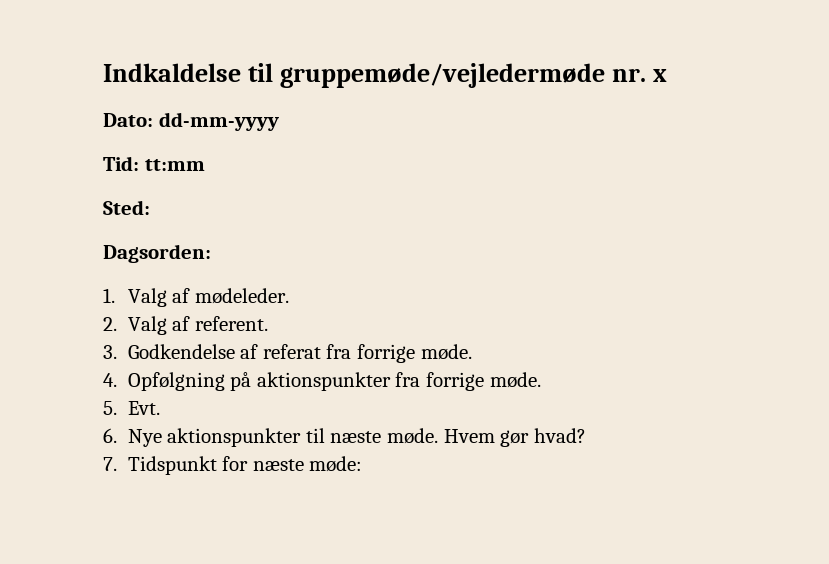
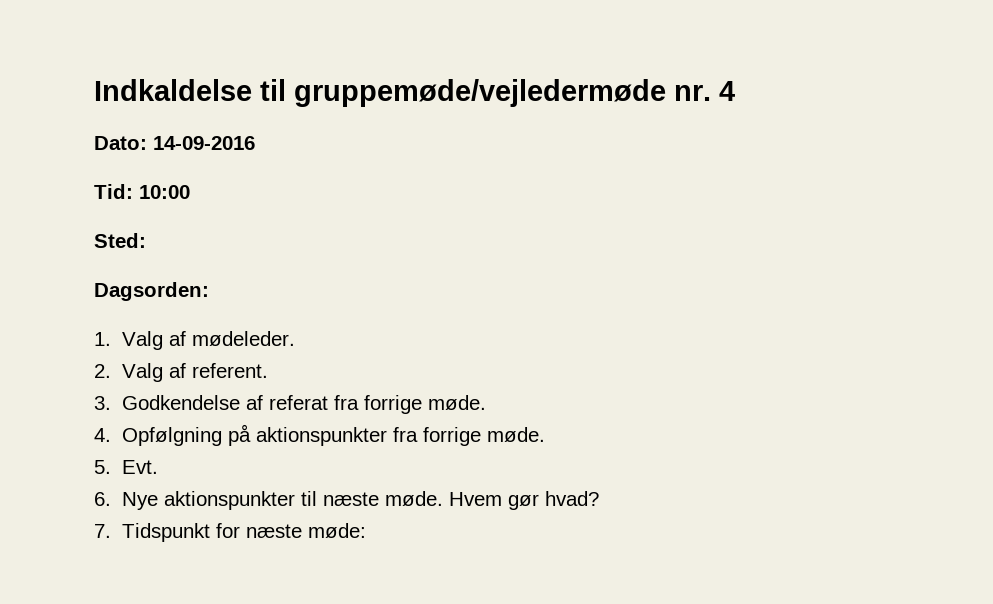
[653,69,668,82] x -> [719,81,735,101] 4
[158,112,279,131] dd-mm-yyyy -> [153,136,255,150] 14-09-2016
[144,159,205,171] tt:mm -> [139,185,190,199] 10:00

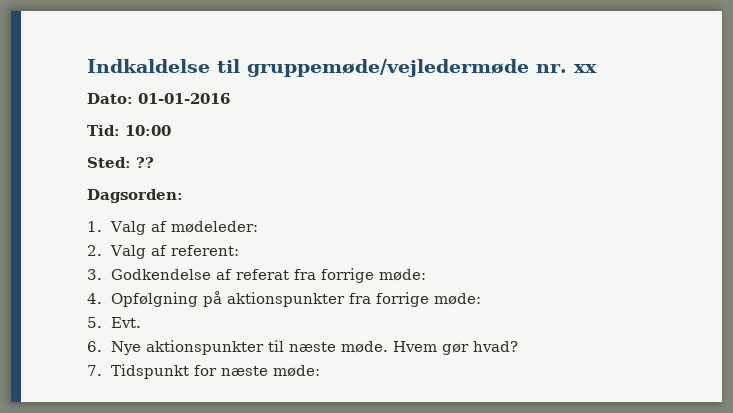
[719,81,735,101] 4 -> [573,64,597,73] xx
[153,136,255,150] 14-09-2016 -> [138,93,230,104] 01-01-2016
(146, 240) none -> [136,157,154,168] ??
[192,331,296,346] mødeleder. -> [170,221,258,233] mødeleder:
[192,363,269,378] referent. -> [170,245,239,256] referent:
[428,395,487,410] møde. -> [378,269,426,281] møde:
[487,427,546,442] møde. -> [433,293,481,305] møde:

